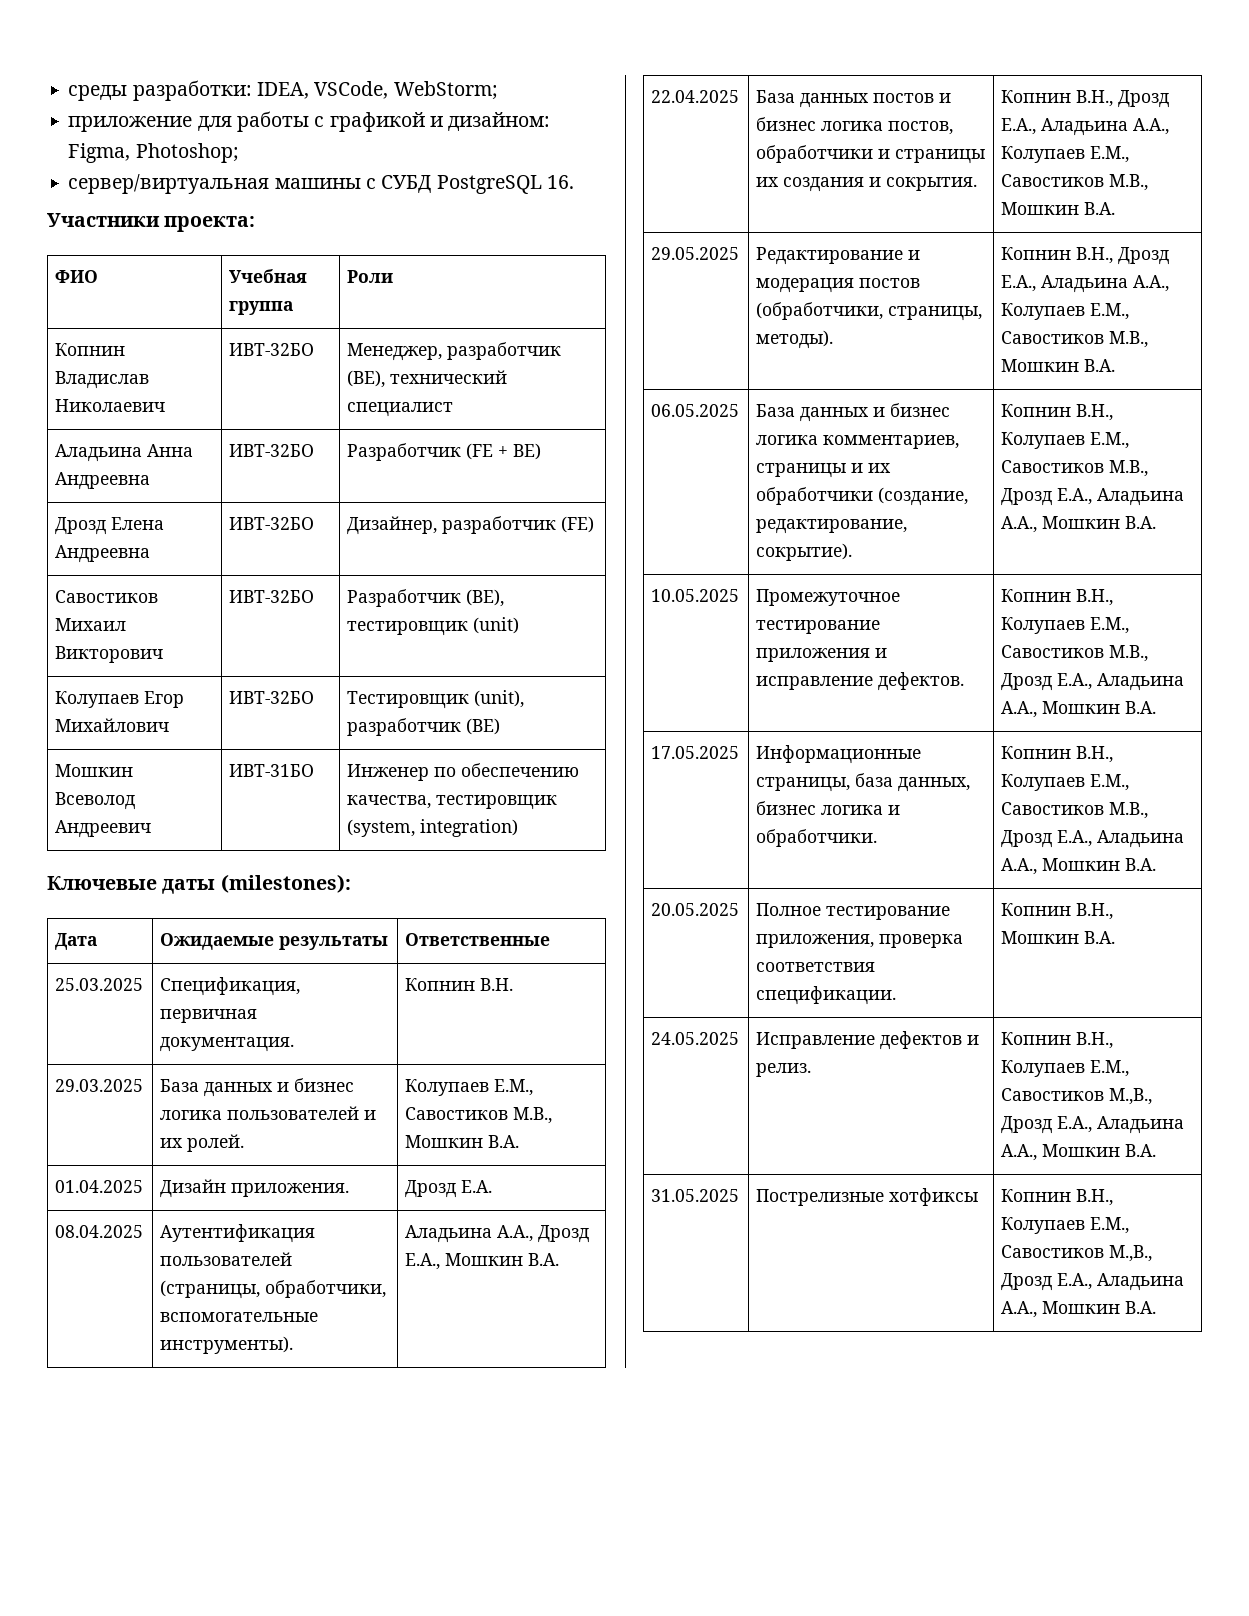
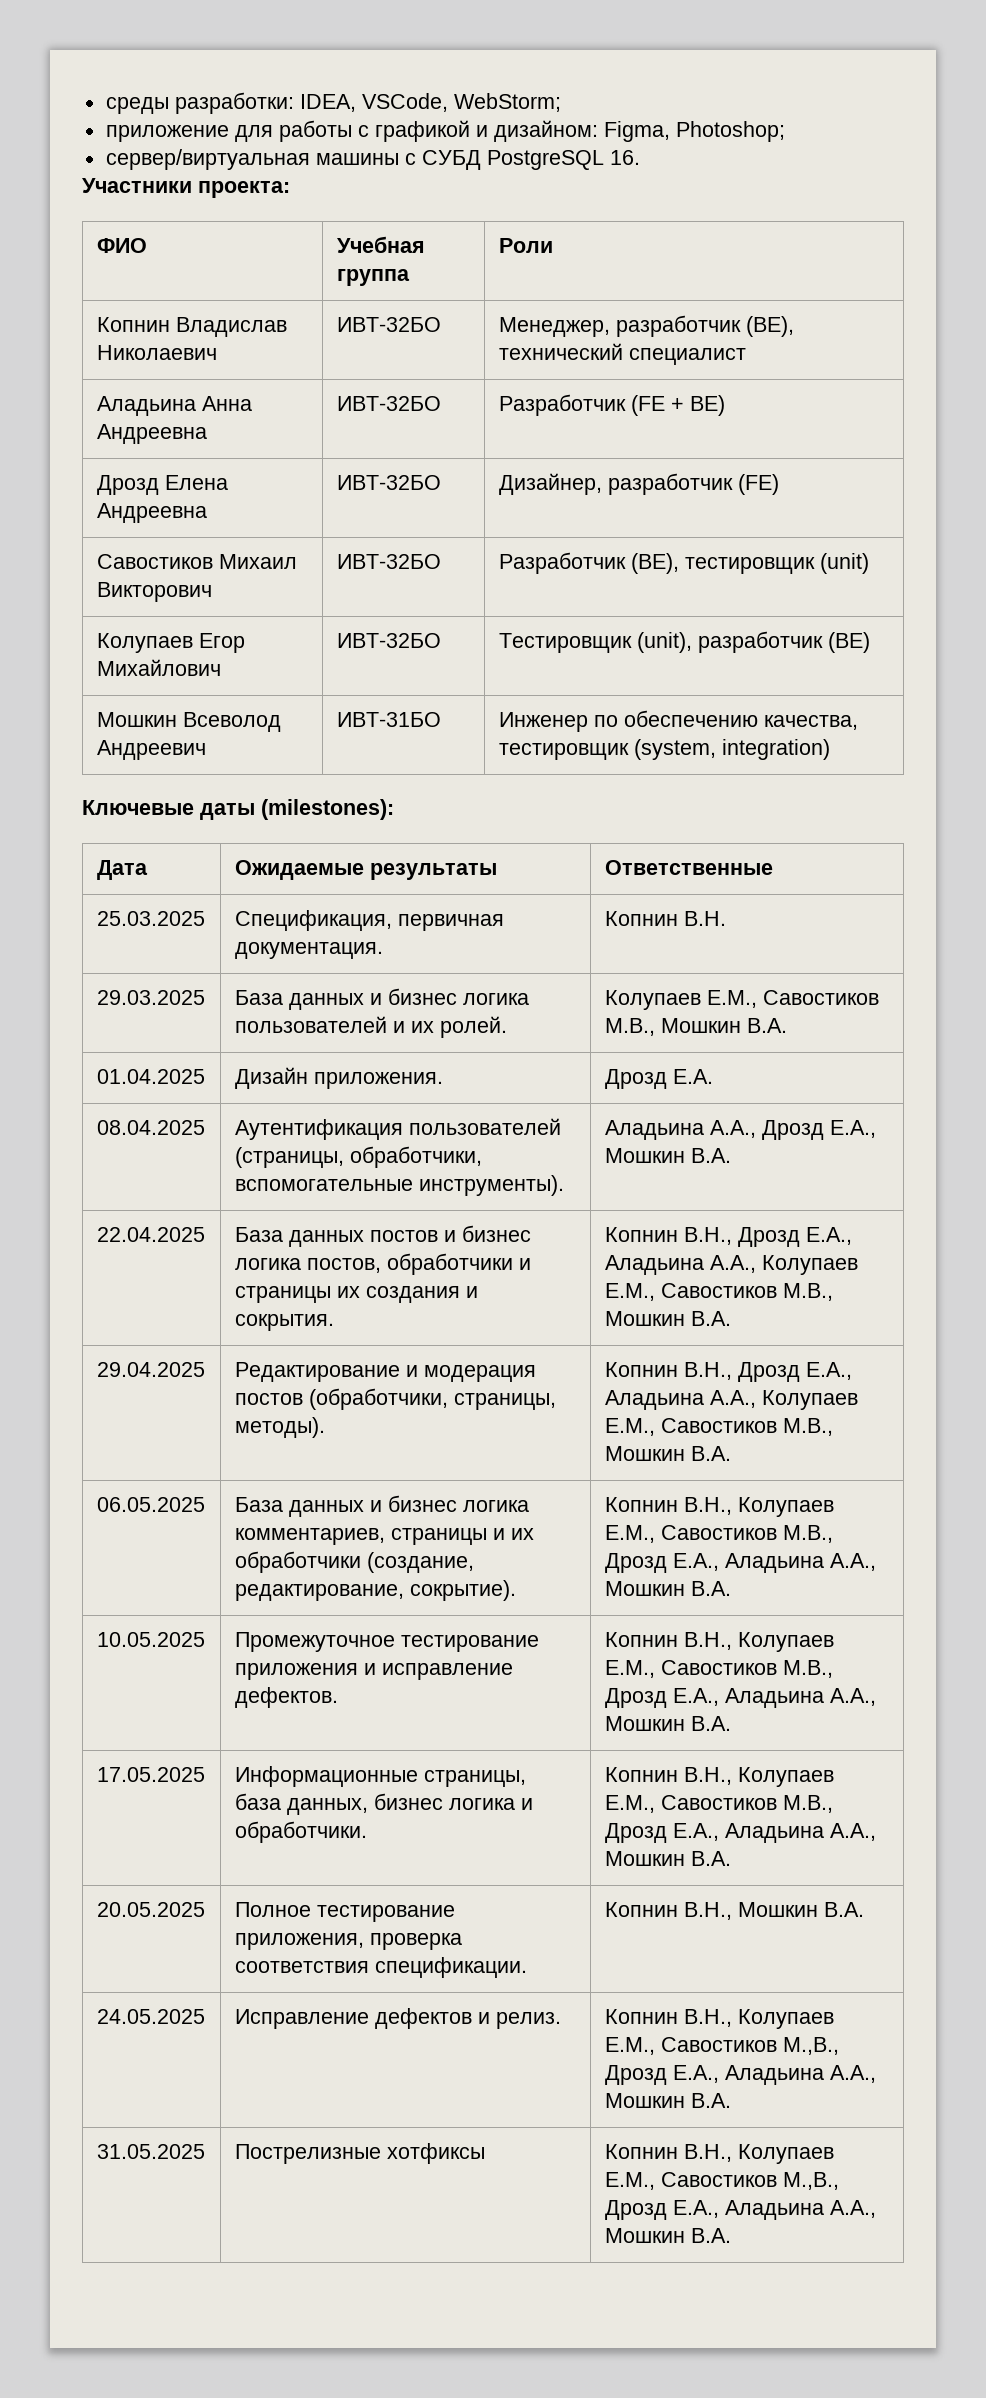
[651,247,740,260] 29.05.2025 -> [96,1362,205,1377] 29.04.2025

